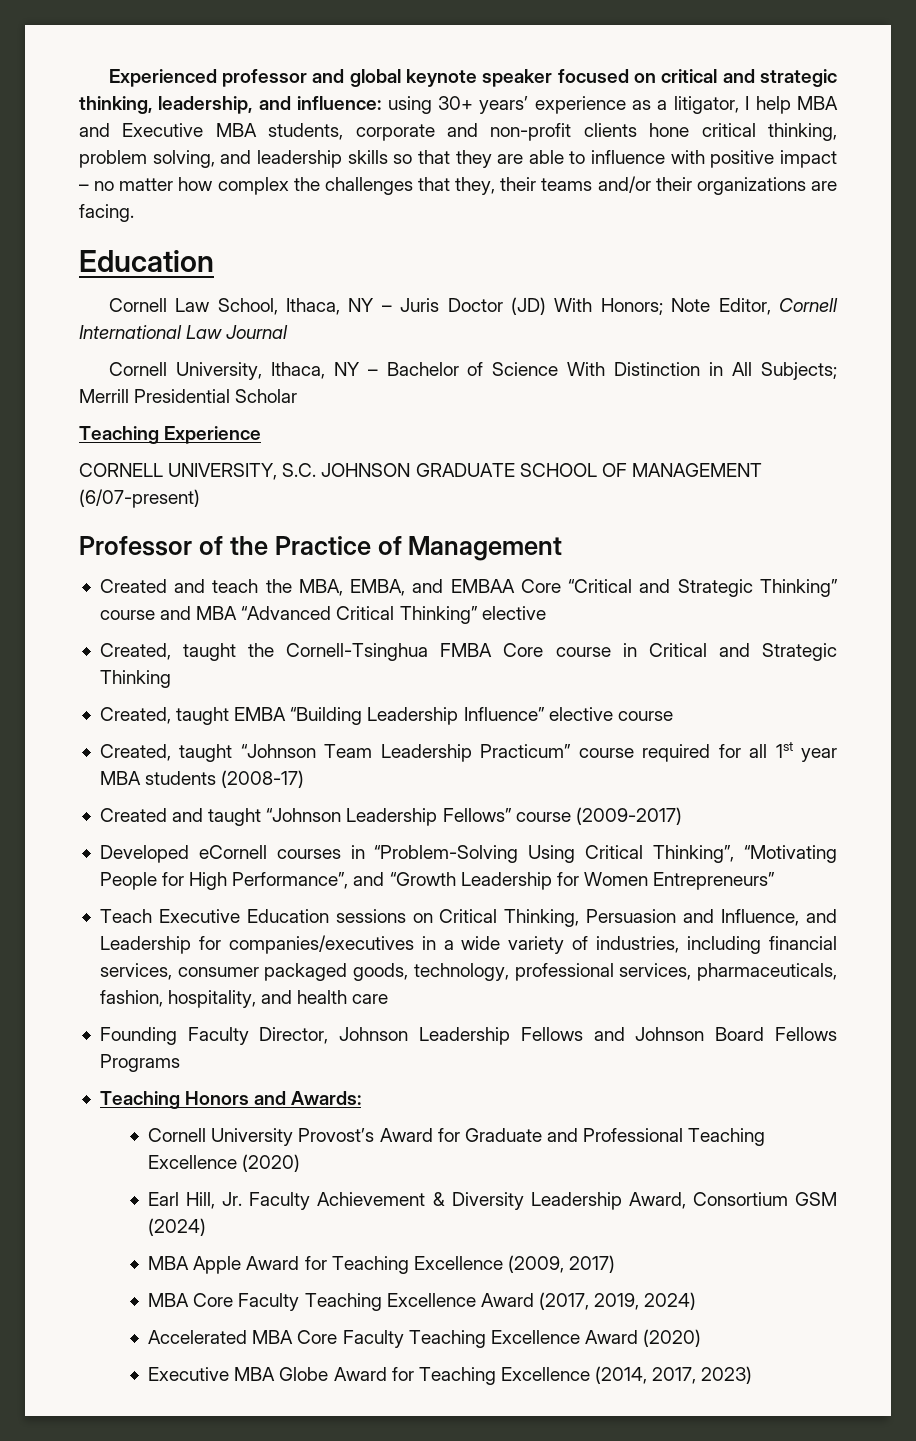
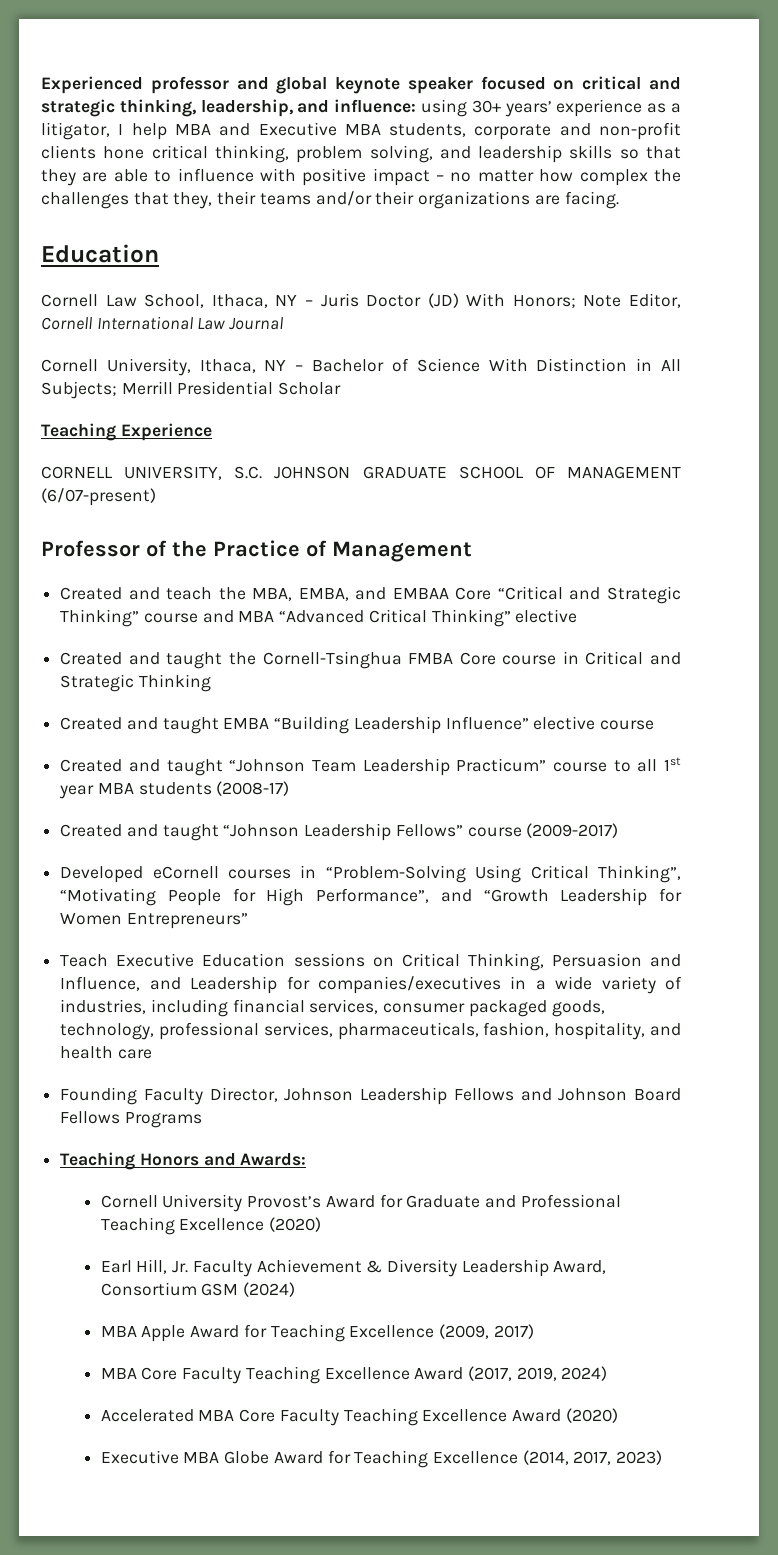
[99,643,171,660] Created, -> [60,652,160,665] Created and
[99,707,171,724] Created, -> [60,717,158,730] Created and
[99,744,171,761] Created, -> [60,759,160,772] Created and
[642,744,741,762] required for -> [613,760,631,772] to

